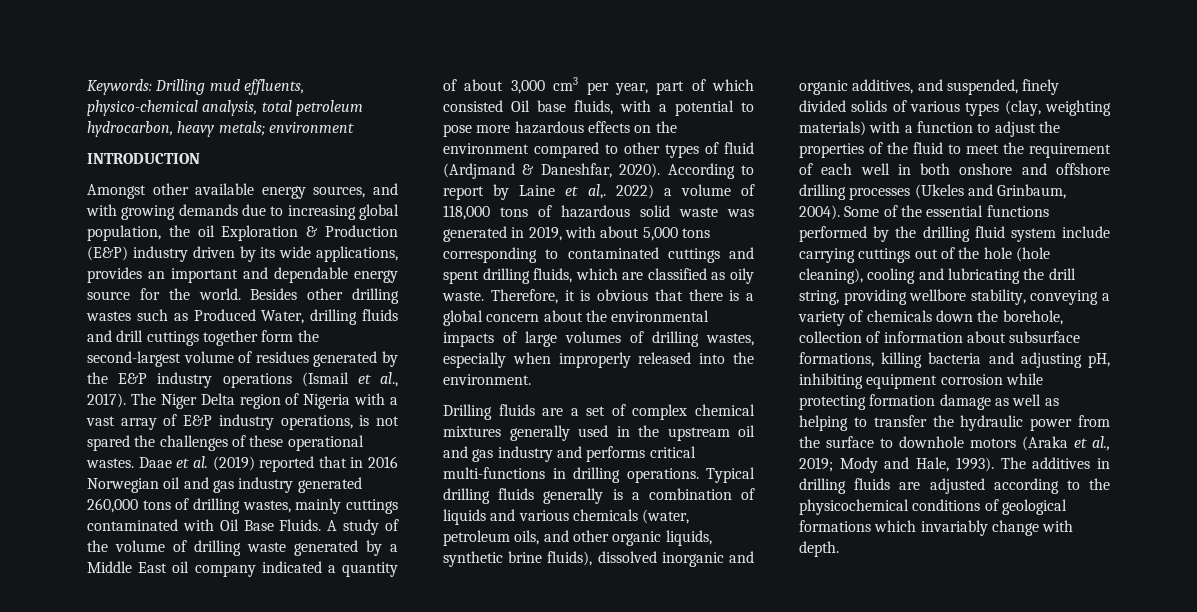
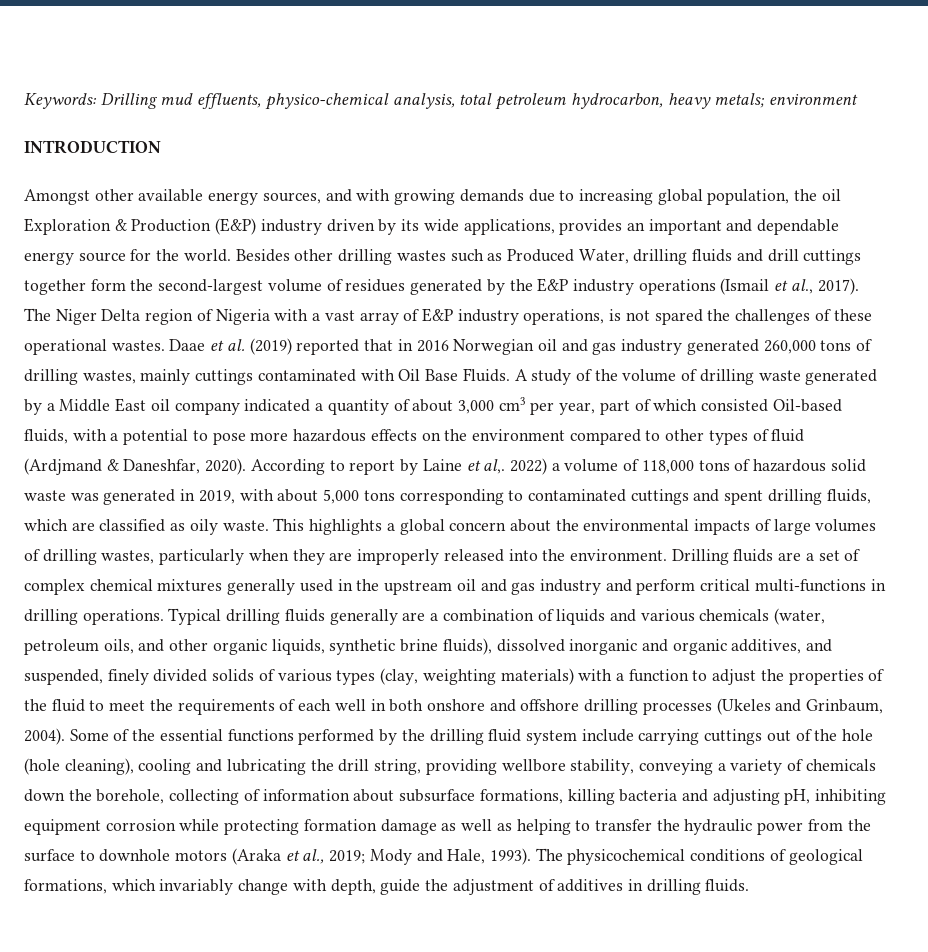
[511,100,566,112] Oil base -> [772,399,842,412] Oil-based
[490,289,740,304] Therefore, it is obvious that there is -> [273,518,383,535] This highlights
[443,352,551,368] especially when -> [159,549,353,565] particularly when they are
(531, 379) // -> (667, 555) none
[586,446,646,462] performs -> [636,579,696,595] perform
[612,489,623,500] is -> [402,612,426,621] are
[1029,143,1111,158] requirement -> [177,699,275,715] requirements
[799,331,862,343] collection -> [169,789,240,805] collecting
[1032,457,1110,469] [799,478,1110,494] additives in drilling fluids are adjusted according to the -> (563, 854) none
[799,520,871,532] formations -> [24,879,107,894] formations,
[799,541,839,557] depth. -> [330,879,750,895] depth, guide the adjustment of additives in drilling fluids.

